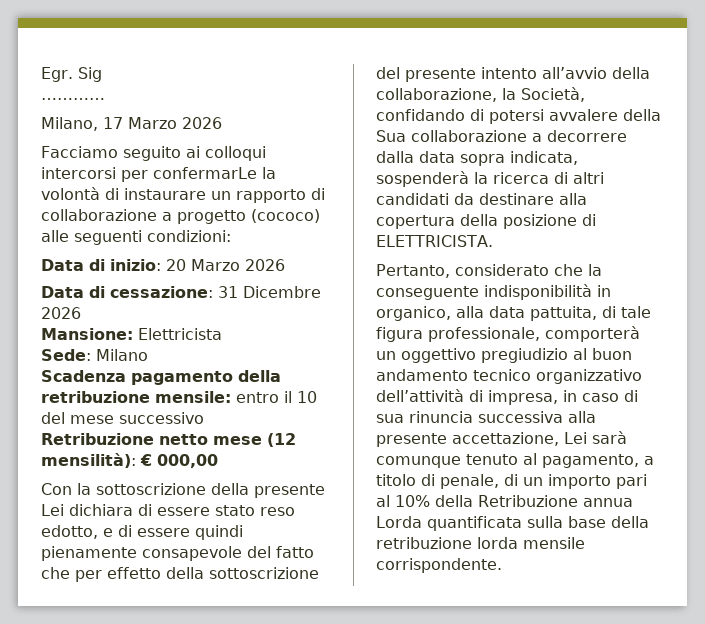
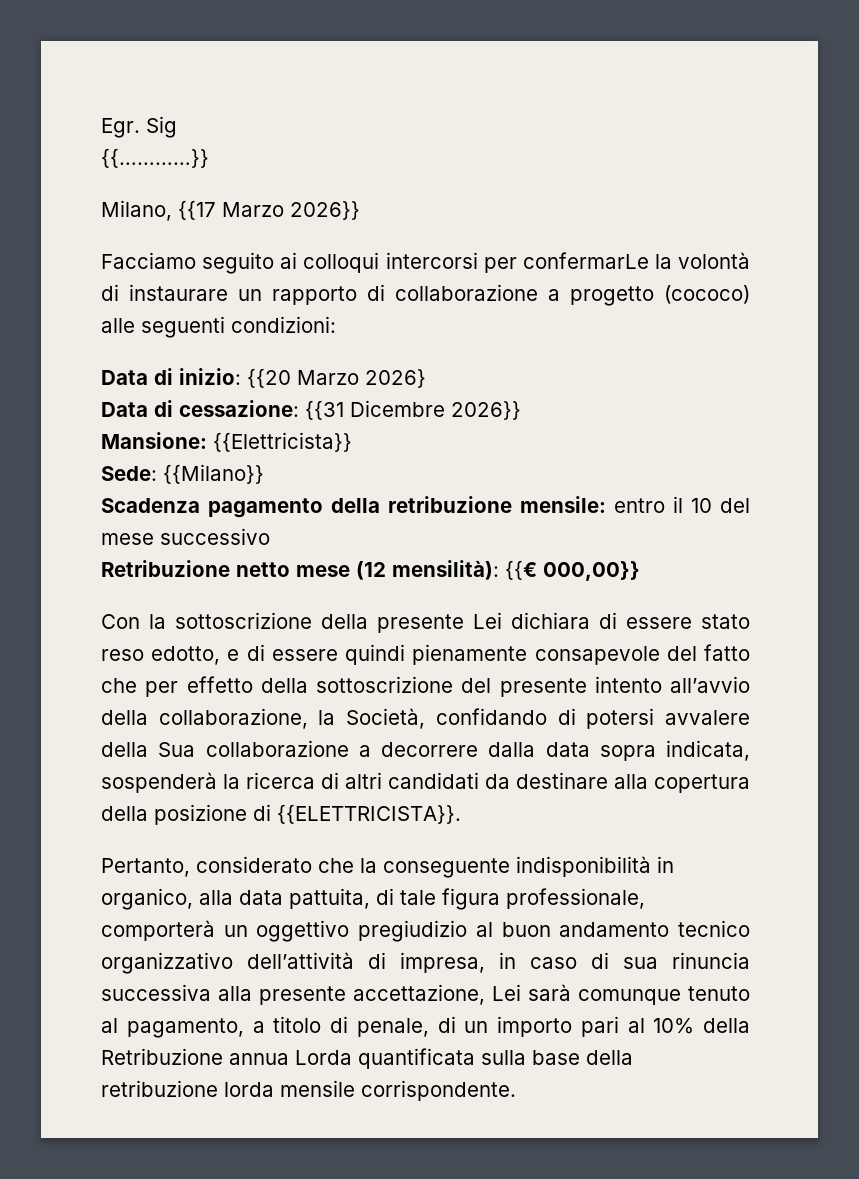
[41,98,105,100] ………… -> [101,148,209,168] {{…………}}
[103,117,222,129] 17 Marzo 2026 -> [178,200,360,220] {{17 Marzo 2026}}
[166,259,285,271] 20 Marzo 2026 -> [247,368,426,388] {{20 Marzo 2026}
[218,286,321,298] [41,307,81,319] 31 Dicembre 2026 -> [305,400,521,420] {{31 Dicembre 2026}}
[138,328,222,340] Elettricista -> [213,432,352,452] {{Elettricista}}
[96,349,148,361] Milano -> [163,464,264,484] {{Milano}}
[140,454,218,468] € 000,00 -> [505,560,640,581] {{€ 000,00}}
[376,235,493,247] ELETTRICISTA. -> [277,804,461,824] {{ELETTRICISTA}}.

